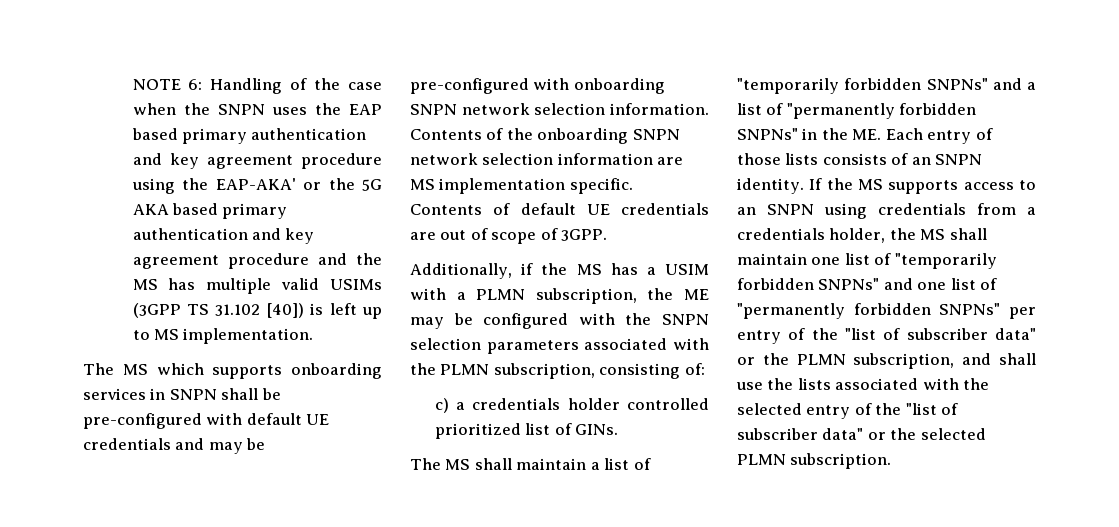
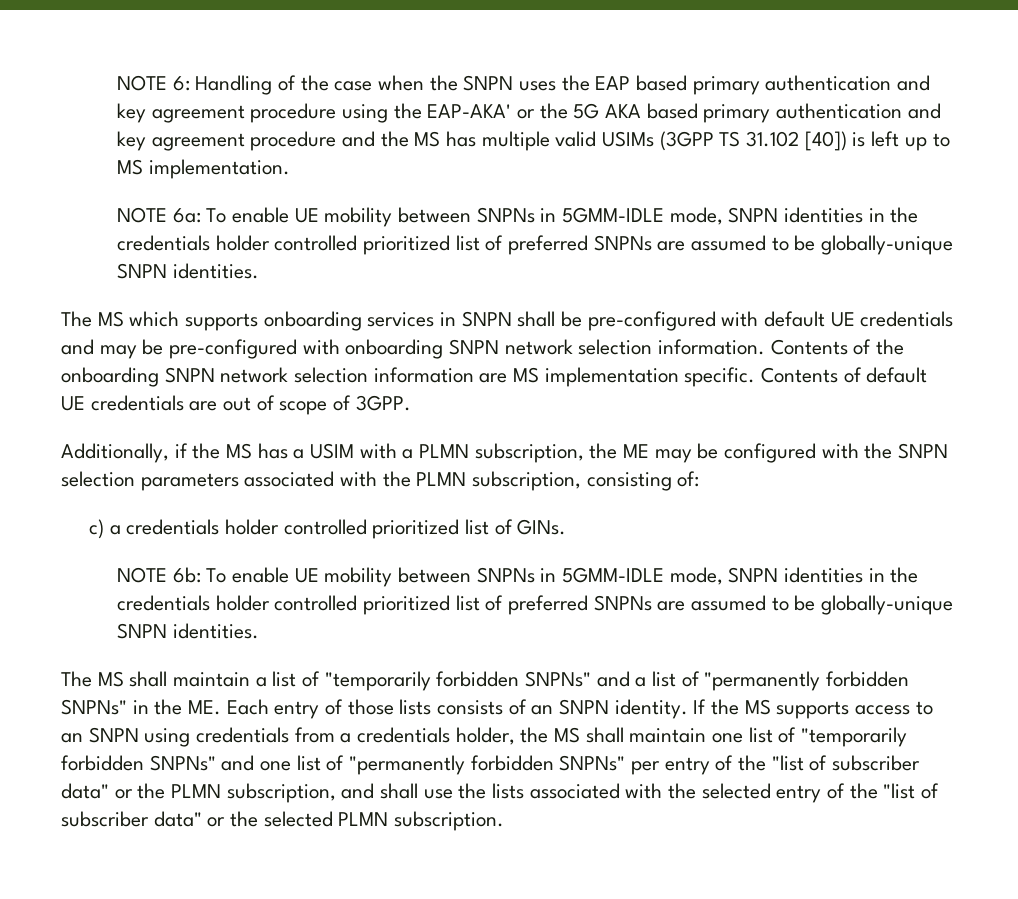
(314, 336) none -> [117,207,919,227] [117,235,954,255] [117,263,259,279] // NOTE 6a: To enable UE mobility between SNPNs in 5GMM-IDLE mode, SNPN identities in the credentials holder controlled prioritized list of preferred SNPNs are assumed to be globally-unique SNPN identities.
(619, 429) none -> [117,567,919,587] [117,595,954,615] [117,623,259,639] // NOTE 6b: To enable UE mobility between SNPNs in 5GMM-IDLE mode, SNPN identities in the credentials holder controlled prioritized list of preferred SNPNs are assumed to be globally-unique SNPN identities.

